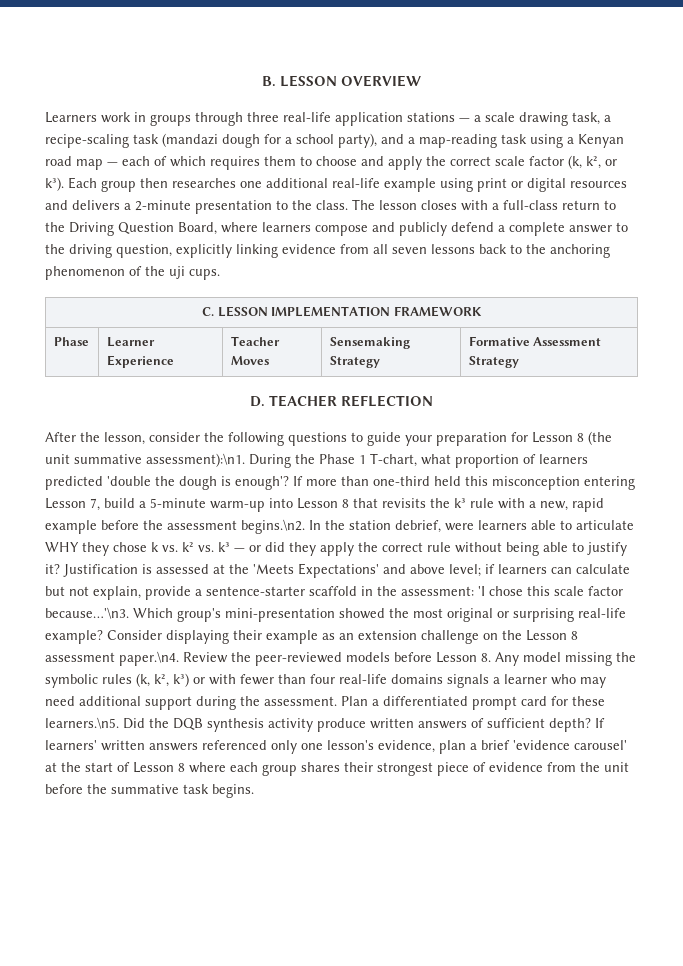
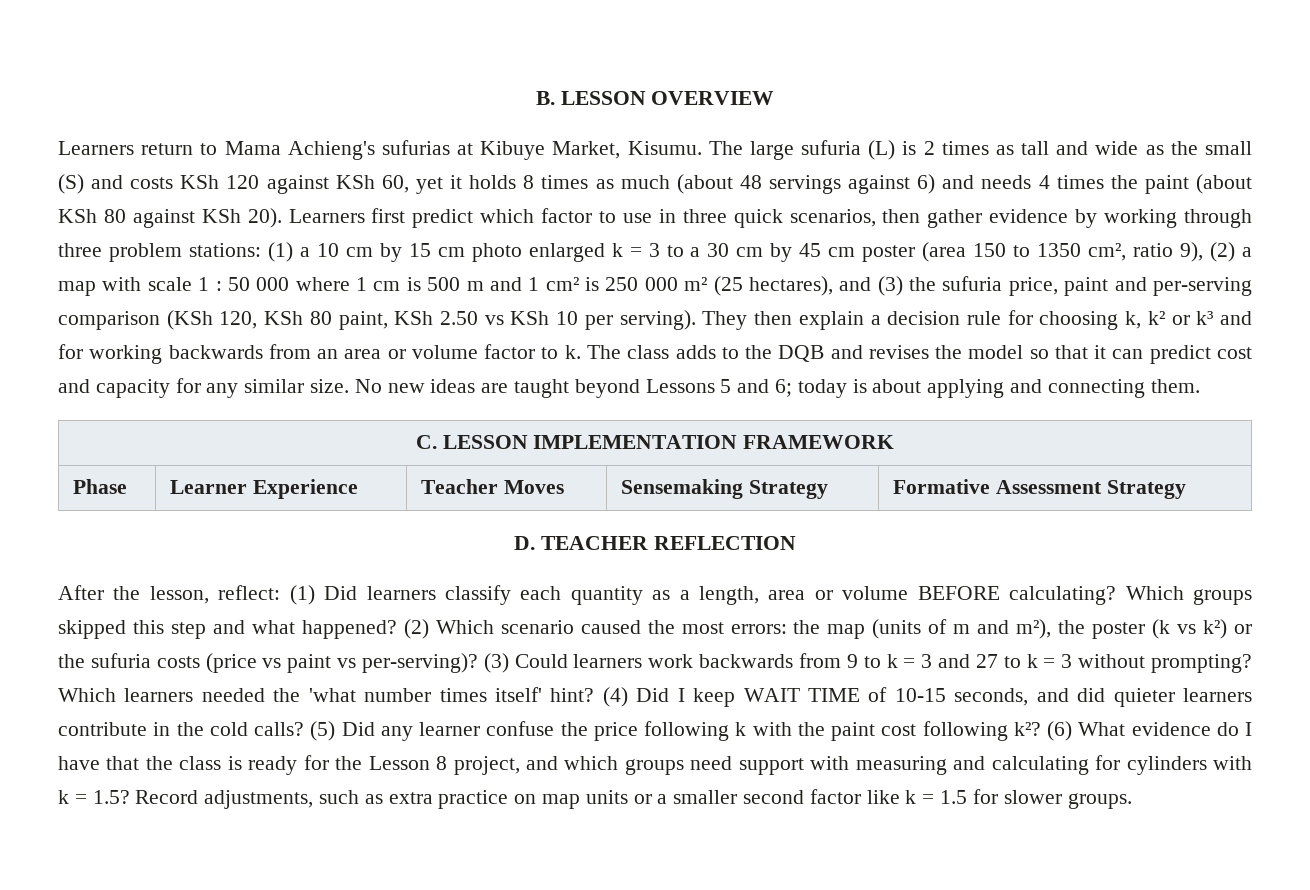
[101,112,611,126] [45,133,624,148] [45,155,617,170] [45,177,627,192] [45,199,616,214] [45,222,628,236] [45,244,610,258] [45,266,220,280] work in groups through three real-life application stations — a scale drawing task, a recipe-scaling task (mandazi dough for a school party), and a map-reading task using a Kenyan road map — each of which requires them to choose and apply the correct scale factor (k, k², or k³). Each group then researches one additional real-life example using print or digital resources and delivers a 2-minute presentation to the class. The lesson closes with a full-class return to the Driving Question Board, where learners compose and publicly defend a complete answer to the driving question, explicitly linking evidence from all seven lessons back to the anchoring phenomenon of the uji cups. -> [141,140,1252,160] [58,174,1253,194] [58,208,1253,228] [58,242,1253,262] [58,276,1252,296] [58,310,1253,330] [58,344,1252,364] [58,378,1200,398] return to Mama Achieng's sufurias at Kibuye Market, Kisumu. The large sufuria (L) is 2 times as tall and wide as the small (S) and costs KSh 120 against KSh 60, yet it holds 8 times as much (about 48 servings against 6) and needs 4 times the paint (about KSh 80 against KSh 20). Learners first predict which factor to use in three quick scenarios, then gather evidence by working through three problem stations: (1) a 10 cm by 15 cm photo enlarged k = 3 to a 30 cm by 45 cm poster (area 150 to 1350 cm², ratio 9), (2) a map with scale 1 : 50 000 where 1 cm is 500 m and 1 cm² is 250 000 m² (25 hectares), and (3) the sufuria price, paint and per-serving comparison (KSh 120, KSh 80 paint, KSh 2.50 vs KSh 10 per serving). They then explain a decision rule for choosing k, k² or k³ and for working backwards from an area or volume factor to k. The class adds to the DQB and revises the model so that it can predict cost and capacity for any similar size. No new ideas are taught beyond Lessons 5 and 6; today is about applying and connecting them.
[149,431,612,446] [45,453,588,468] [45,476,635,490] [45,498,604,512] [45,519,634,534] [45,542,627,556] [45,563,630,578] [45,586,623,600] [45,607,626,622] [45,630,578,644] [45,651,636,666] [45,673,606,688] [45,696,605,710] [45,717,605,732] [45,740,627,754] [45,762,629,776] [45,784,254,798] consider the following questions to guide your preparation for Lesson 8 (the unit summative assessment):\n1. During the Phase 1 T-chart, what proportion of learners predicted 'double the dough is enough'? If more than one-third held this misconception entering Lesson 7, build a 5-minute warm-up into Lesson 8 that revisits the k³ rule with a new, rapid example before the assessment begins.\n2. In the station debrief, were learners able to articulate WHY they chose k vs. k² vs. k³ — or did they apply the correct rule without being able to justify it? Justification is assessed at the 'Meets Expectations' and above level; if learners can calculate but not explain, provide a sentence-starter scaffold in the assessment: 'I chose this scale factor because…'\n3. Which group's mini-presentation showed the most original or surprising real-life example? Consider displaying their example as an extension challenge on the Lesson 8 assessment paper.\n4. Review the peer-reviewed models before Lesson 8. Any model missing the symbolic rules (k, k², k³) or with fewer than four real-life domains signals a learner who may need additional support during the assessment. Plan a differentiated prompt card for these learners.\n5. Did the DQB synthesis activity produce written answers of sufficient depth? If learners' written answers referenced only one lesson's evidence, plan a brief 'evidence carousel' at the start of Lesson 8 where each group shares their strongest piece of evidence from the unit before the summative task begins. -> [218,585,1252,605] [58,619,1253,639] [58,653,1252,673] [58,687,1252,707] [58,721,1252,741] [58,755,1253,775] [58,789,1132,809] reflect: (1) Did learners classify each quantity as a length, area or volume BEFORE calculating? Which groups skipped this step and what happened? (2) Which scenario caused the most errors: the map (units of m and m²), the poster (k vs k²) or the sufuria costs (price vs paint vs per-serving)? (3) Could learners work backwards from 9 to k = 3 and 27 to k = 3 without prompting? Which learners needed the 'what number times itself' hint? (4) Did I keep WAIT TIME of 10-15 seconds, and did quieter learners contribute in the cold calls? (5) Did any learner confuse the price following k with the paint cost following k²? (6) What evidence do I have that the class is ready for the Lesson 8 project, and which groups need support with measuring and calculating for cylinders with k = 1.5? Record adjustments, such as extra practice on map units or a smaller second factor like k = 1.5 for slower groups.

